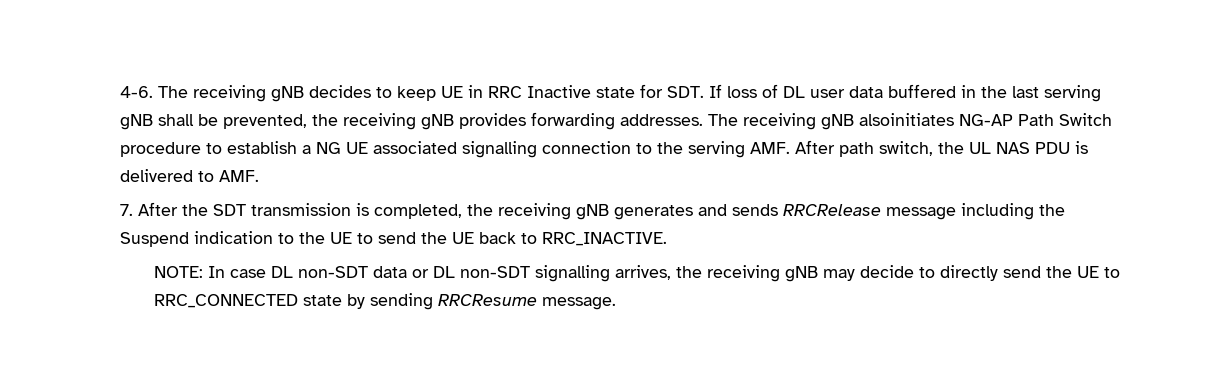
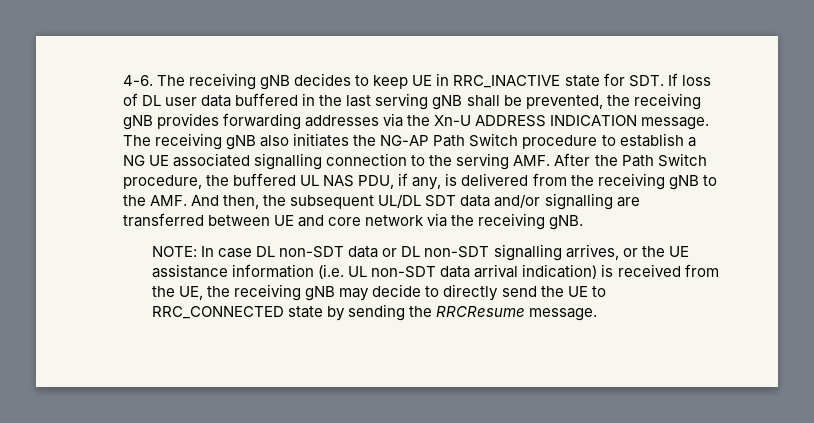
[487,85,591,98] RRC Inactive -> [453,75,561,88] RRC_INACTIVE
[619,113,954,130] addresses. The receiving gNB alsoinitiates -> [305,113,710,130] [123,133,377,150] addresses via the Xn-U ADDRESS INDICATION message. The receiving gNB also initiates the
[838,141,1088,157] [119,169,259,182] [119,202,1065,220] [119,231,667,247] path switch, the UL NAS PDU is delivered to AMF. // 7. After the SDT transmission is completed, the receiving gNB generates and sends RRCRelease message including the Suspend indication to the UE to send the UE back to RRC_INACTIVE. -> [594,153,707,167] [123,173,717,190] [123,193,640,210] [123,213,584,230] the Path Switch procedure, the buffered UL NAS PDU, if any, is delivered from the receiving gNB to the AMF. And then, the subsequent UL/DL SDT data and/or signalling are transferred between UE and core network via the receiving gNB.
(672, 272) none -> [622,246,689,257] [152,264,719,279] [152,286,204,300] or the UE assistance information (i.e. UL non-SDT data arrival indication) is received from the UE,
(434, 301) none -> [409,306,433,317] the

